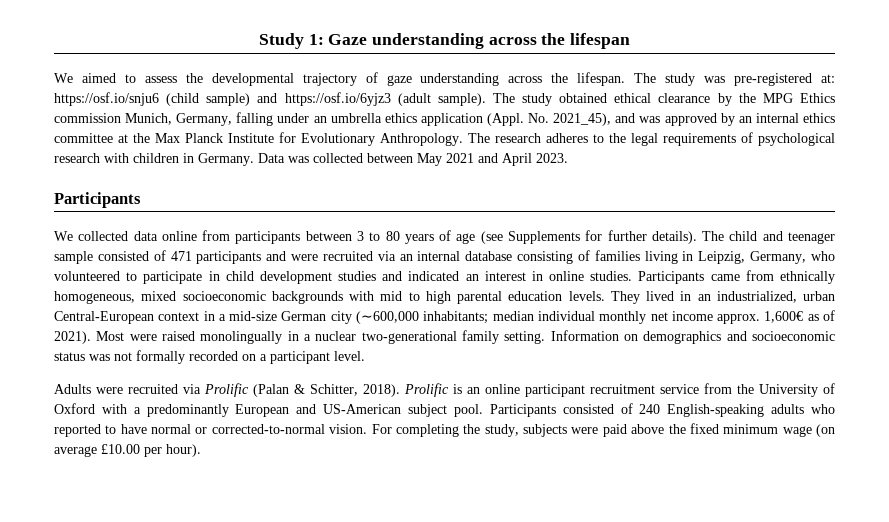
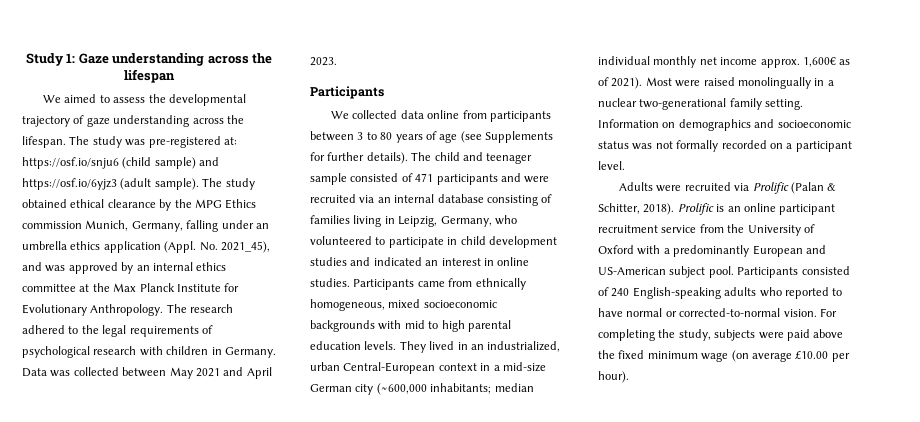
[546,133,588,143] adheres -> [22,325,65,334] adhered

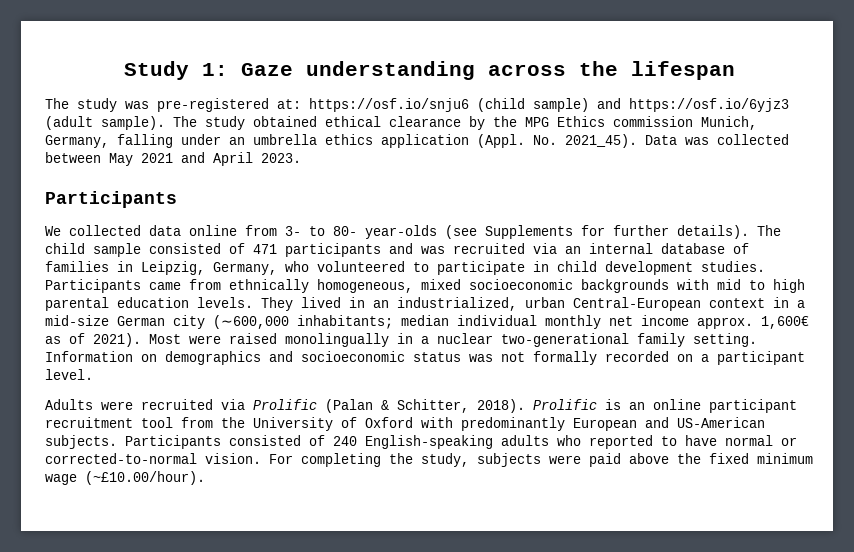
[42,94,246,106] [22,115,244,127] [22,136,66,148] We aimed to assess the developmental trajectory of gaze understanding across the lifespan. -> (735, 70) none
[220,241,270,253] [22,262,227,274] [22,283,240,292] [22,304,234,316] [22,325,213,337] [22,346,276,358] 2021_45), and was approved by an internal ethics committee at the Max Planck Institute for Evolutionary Anthropology. The research adhered to the legal requirements of psychological research with children in Germany. -> [565,134,637,148] 2021_45).
[489,111,551,122] [310,131,458,143] participants between 3 to 80 years of age -> [285,225,437,239] 3- to 80- year-olds
[462,152,533,164] and teenager -> (85, 248) none
[524,176,550,183] were -> [421,246,445,254] was
[486,195,538,206] consisting -> (725, 248) none
[353,215,382,227] living -> (109, 266) none
[310,257,530,266] studies and indicated an interest in online -> (693, 268) none
[661,225,697,233] service -> [141,417,173,428] tool
[663,248,670,254] a -> (453, 422) none
[669,266,734,278] subject pool. -> [45,435,117,449] subjects.
[731,350,850,362] [598,371,629,383] (on average £10.00 per hour). -> [85,471,205,485] (~£10.00/hour).

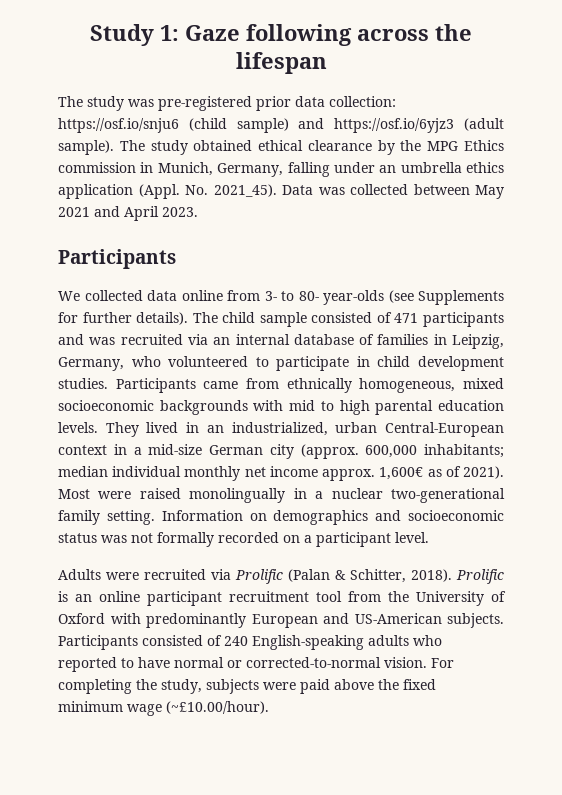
[306,61,475,80] understanding -> [246,24,352,46] following
[277,99,301,109] at: -> [256,96,396,111] prior data collection:
(693, 121) none -> [140,162,154,173] in
[213,315,289,329] (∼600,000 -> [300,444,418,459] (approx. 600,000

